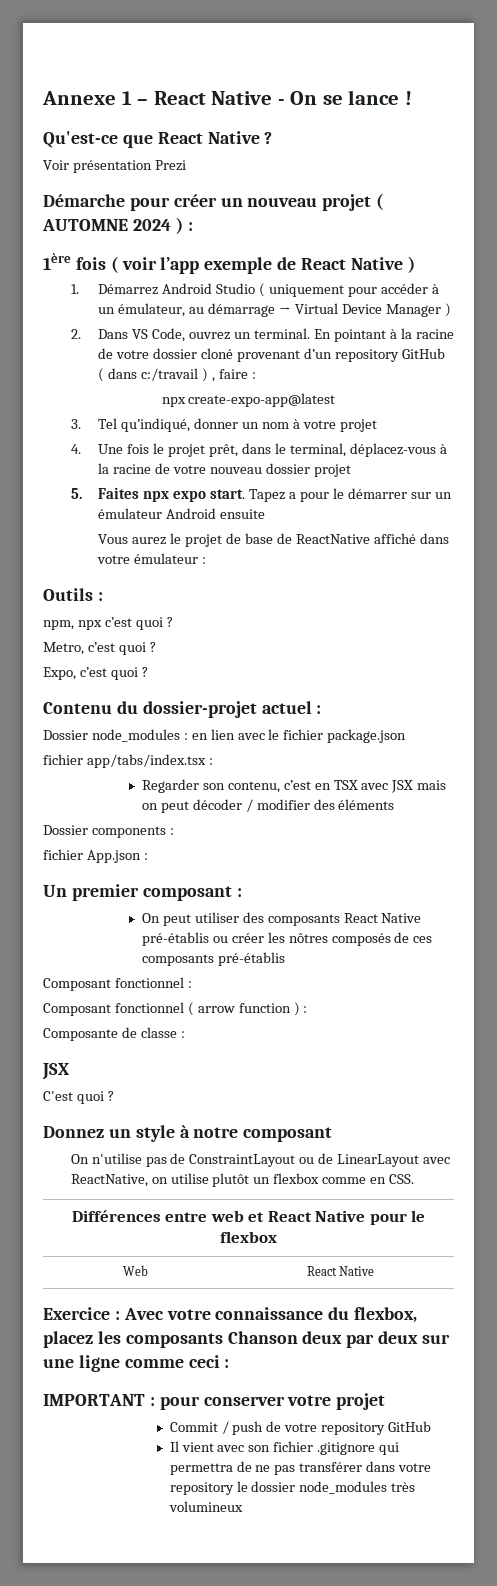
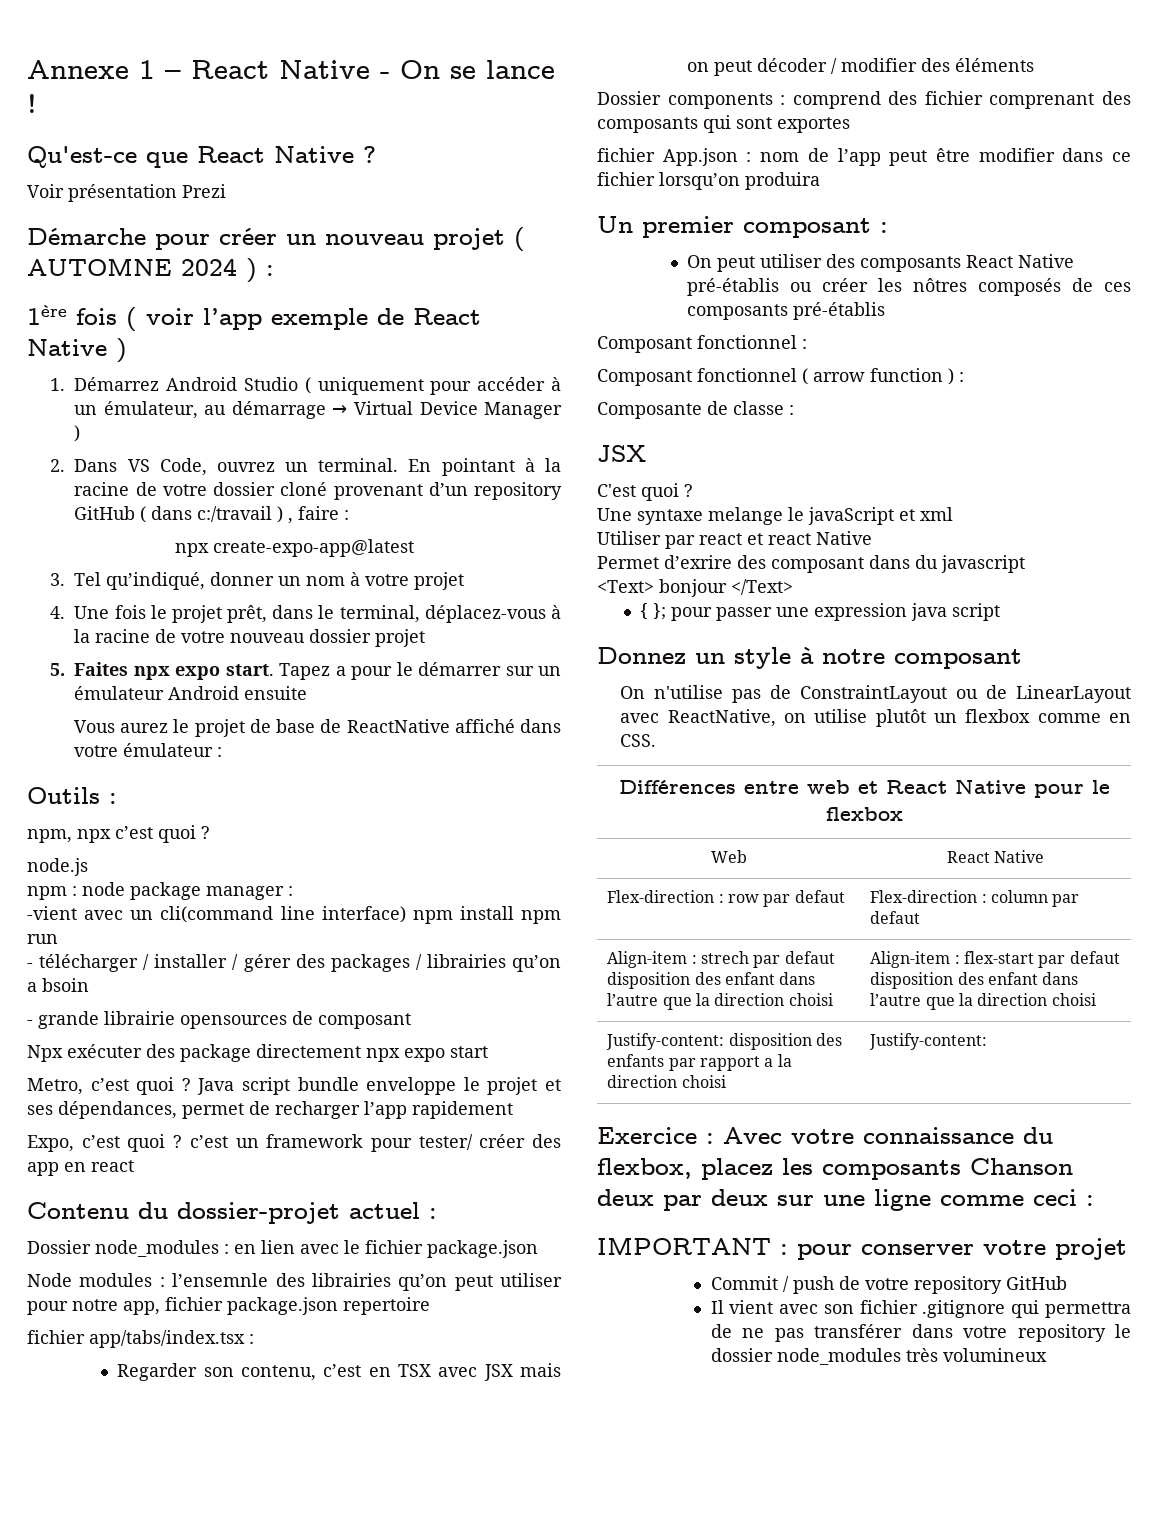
[43,642,156,655] [43,667,148,680] Metro, c’est quoi ? // Expo, c’est quoi ? -> [27,858,88,876] [27,882,293,900] [27,906,561,924] [27,934,58,944] [27,954,562,972] [27,978,89,992] [27,1011,411,1029] [27,1044,488,1062] [27,1077,562,1095] [27,1101,513,1119] [27,1134,561,1152] [27,1160,134,1176] node.js // npm : node package manager : // -vient avec un cli(command line interface) npm install npm run // - télécharger / installer / gérer des packages / librairies qu’on a bsoin // - grande librairie opensources de composant // Npx exécuter des package directement npx expo start // Metro, c’est quoi ? Java script bundle enveloppe le projet et ses dépendances, permet de recharger l’app rapidement // Expo, c’est quoi ? c’est un framework pour tester/ créer des app en react
(407, 736) none -> [27,1273,562,1291] [27,1297,430,1315] // Node modules : l’ensemnle des librairies qu’on peut utiliser pour notre app, fichier package.json repertoire
[43,849,148,863] // fichier App.json : -> [792,91,1131,109] [597,115,850,133] [597,148,1131,166] [597,172,820,190] comprend des fichier comprenant des composants qui sont exportes // fichier App.json : nom de l’app peut être modifier dans ce fichier lorsqu’on produira
(114, 1096) none -> [597,507,953,525] [597,531,872,549] [597,555,1025,573] [597,579,793,597] [640,603,1001,621] // Une syntaxe melange le javaScript et xml // Utiliser par react et react Native // Permet d’exrire des composant dans du javascript // <Text> bonjour </Text> // { }; pour passer une expression java script
(375, 1271) none -> [607,890,845,907] [870,890,1080,907] [870,911,921,924] [607,951,835,968] [607,972,816,989] [607,993,833,1010] [870,951,1120,968] [870,972,1079,989] [870,993,1096,1010] [606,1033,843,1050] [607,1054,792,1071] [607,1075,726,1088] [869,1033,988,1050] // Flex-direction : row par defaut | Flex-direction : column par defaut // Align-item : strech par defaut disposition des enfant dans l’autre que la direction choisi | Align-item : flex-start par defaut disposition des enfant dans l’autre que la direction choisi // Justify-content: disposition des enfants par rapport a la direction choisi | Justify-content:

